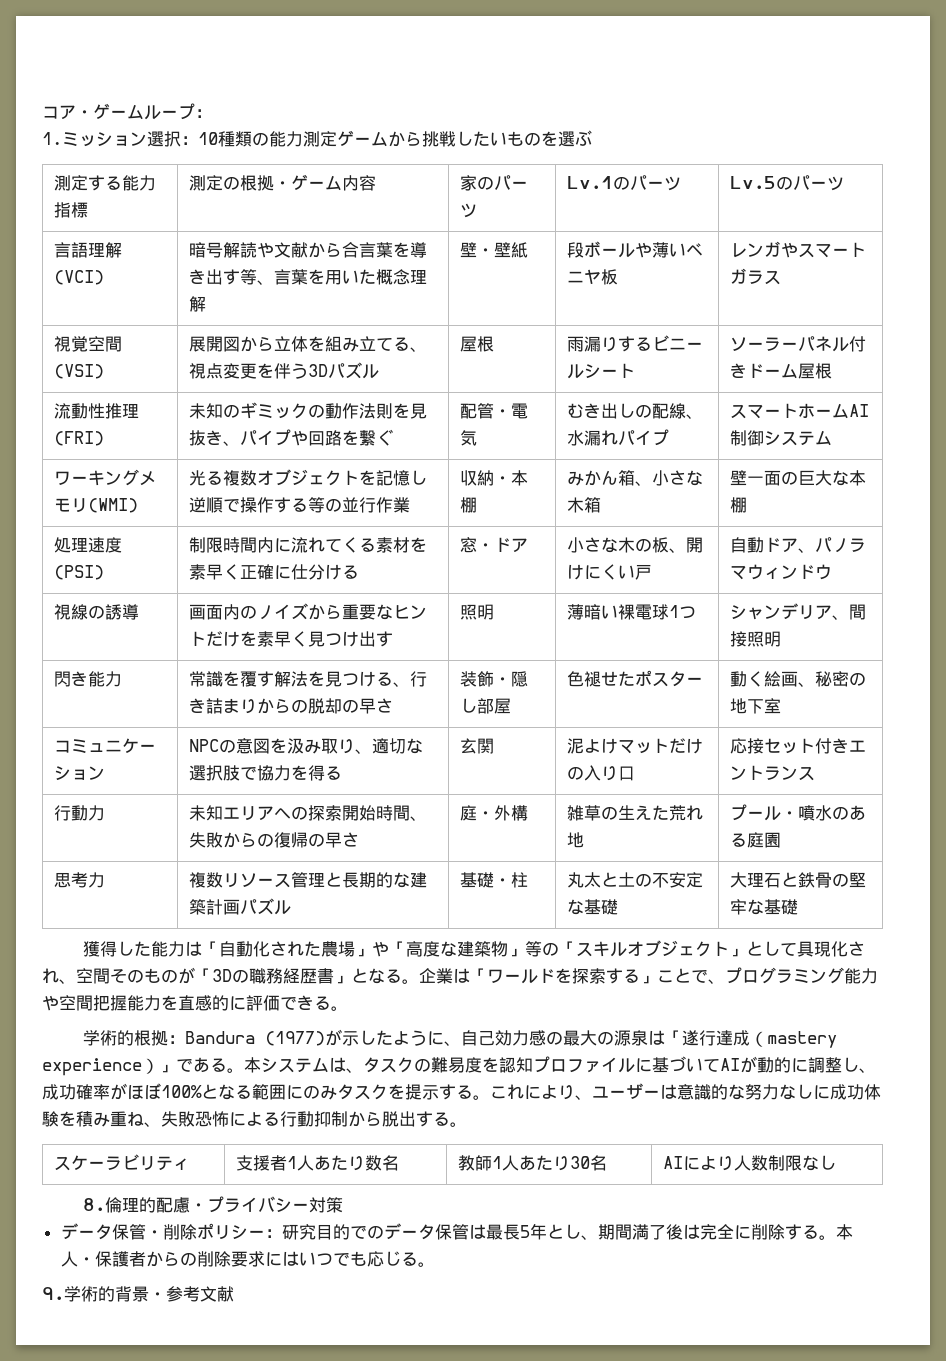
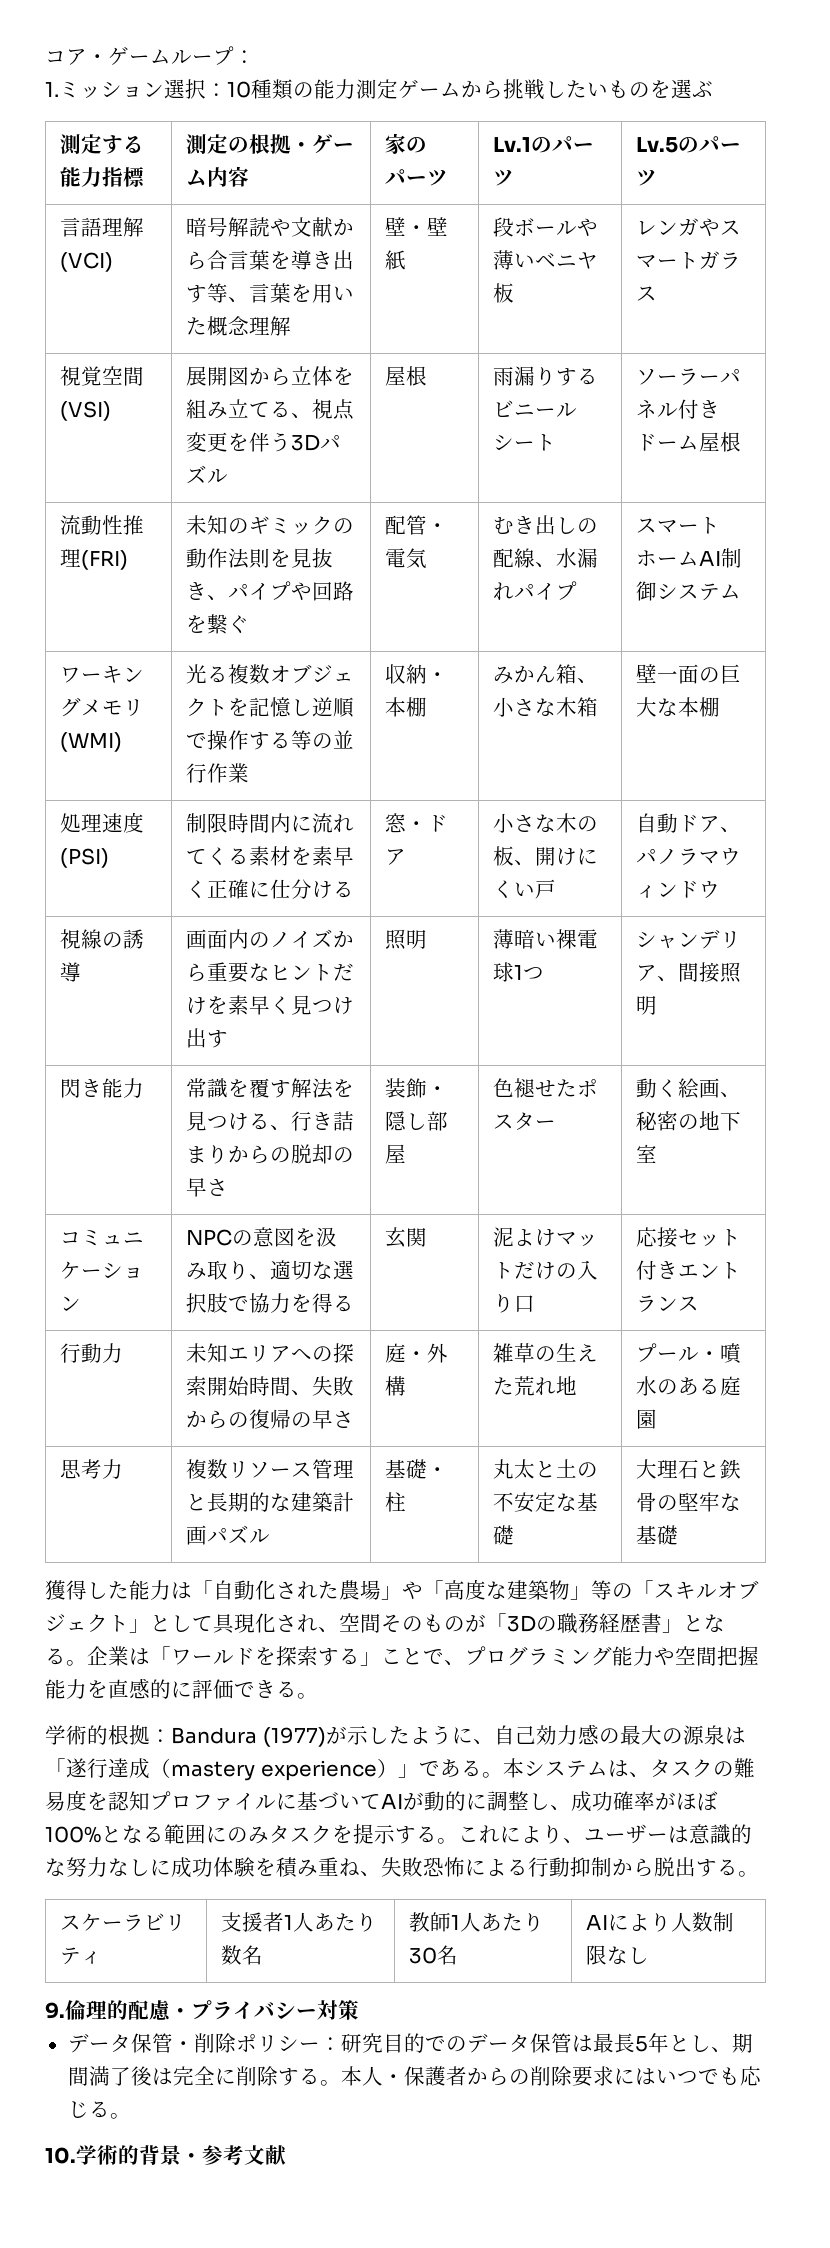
[82,1198,105,1211] 8. -> [45,2002,65,2019] 9.
[42,1287,64,1300] 9. -> [45,2147,76,2164] 10.

